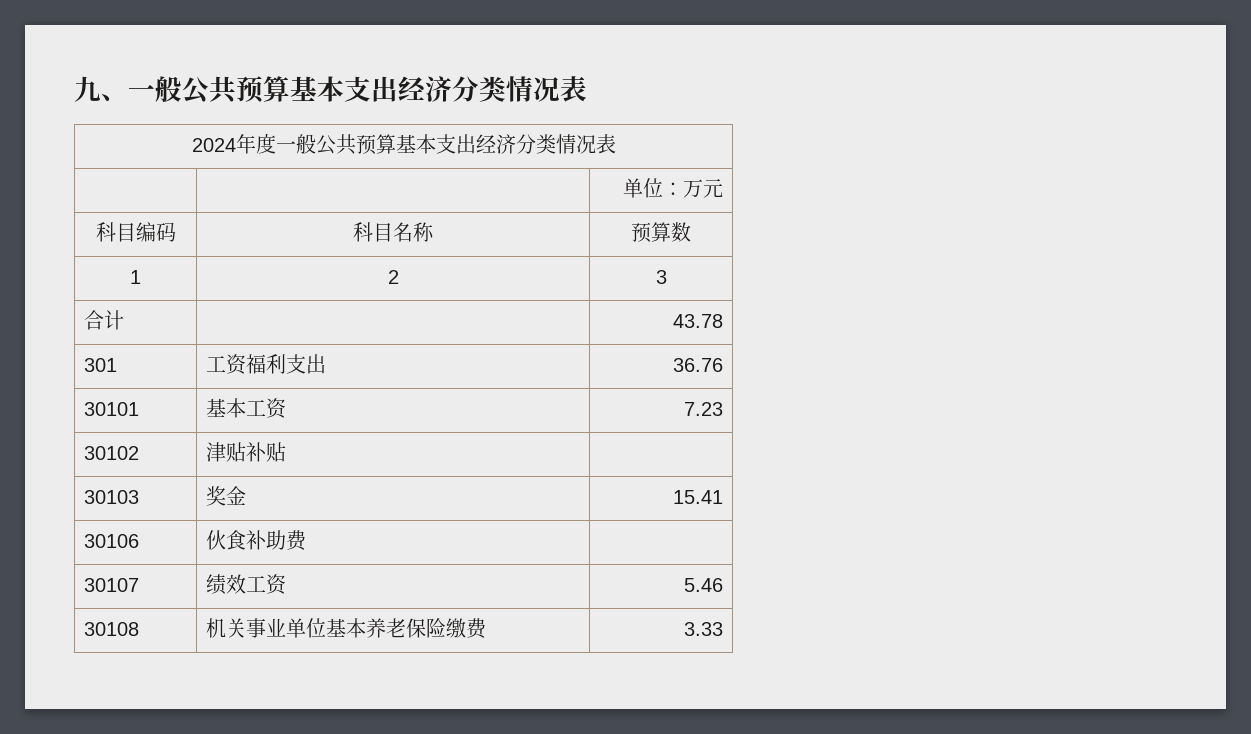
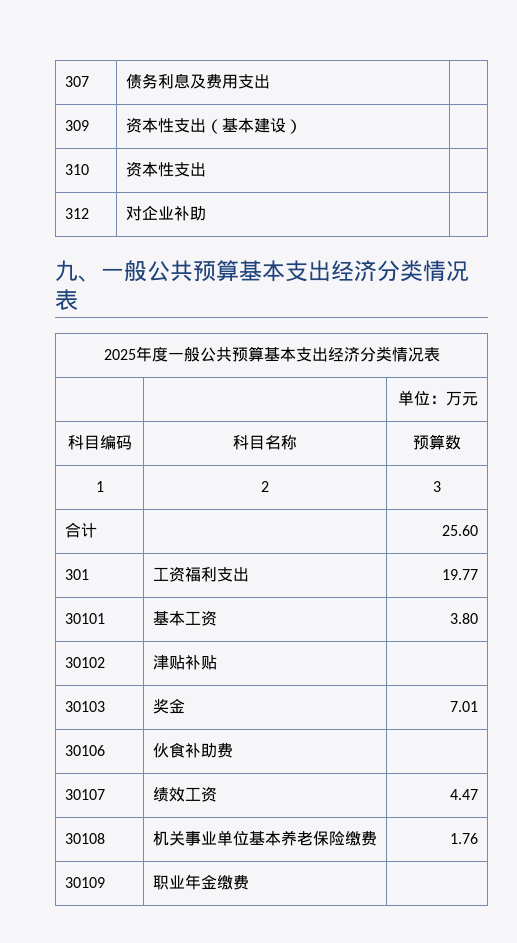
(74, 89) none -> [64,76,89,87] [125,73,270,89] [64,120,89,131] [125,118,302,134] [64,164,89,175] [125,162,206,177] [64,208,89,219] [125,205,206,221] 307 | 债务利息及费用支出 | // 309 | 资本性支出（基本建设） | // 310 | 资本性支出 | // 312 | 对企业补助 | //
[191,138,236,152] 2024 -> [103,349,136,360] 2025
[672,314,723,328] 43.78 -> [442,525,479,536] 25.60
[672,358,723,372] 36.76 -> [442,569,479,580] 19.77
[683,402,723,416] 7.23 -> [450,613,479,624] 3.80
[672,490,723,504] 15.41 -> [450,701,479,712] 7.01
[683,578,723,592] 5.46 -> [450,789,479,800] 4.47
[683,622,723,636] 3.33 -> [450,833,479,844] [64,877,105,888] [152,874,249,890] 1.76 // 30109 | 职业年金缴费 |

